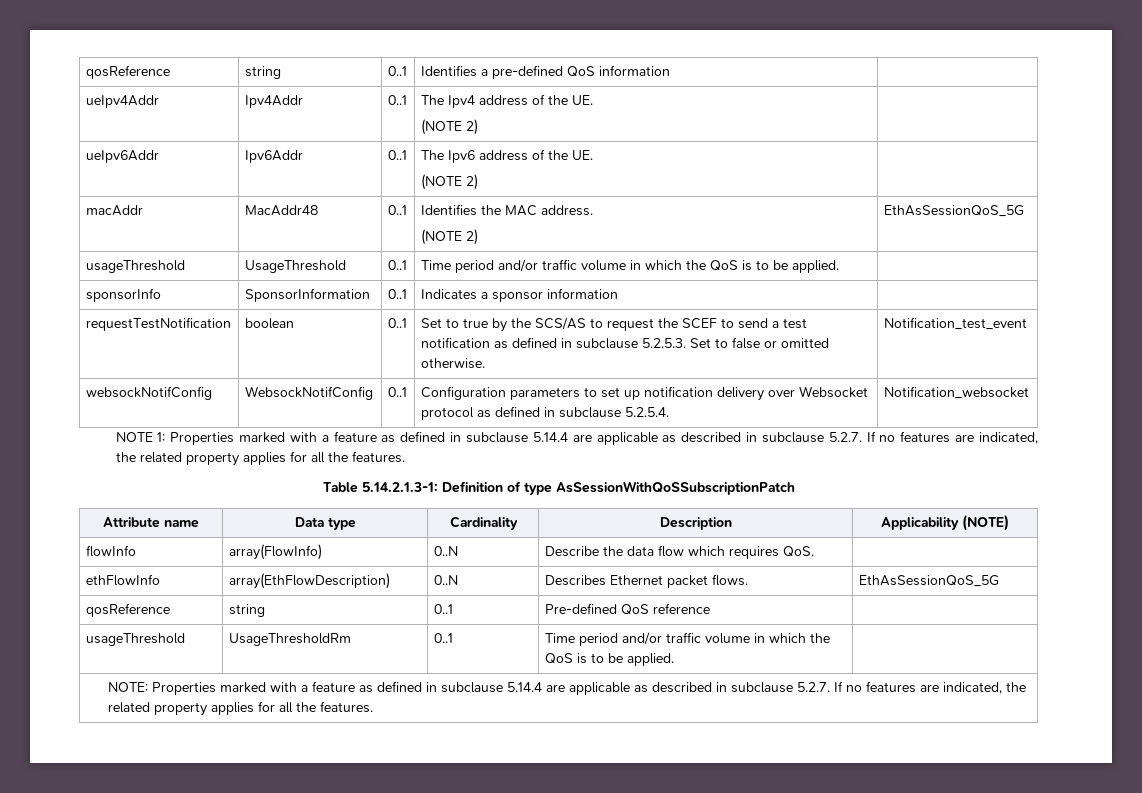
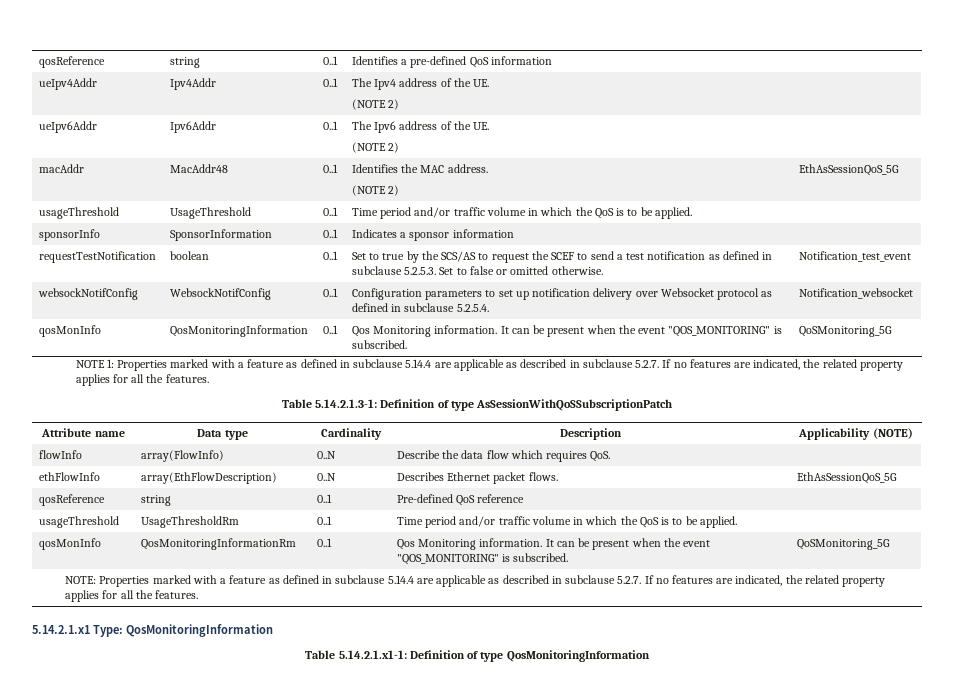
(1029, 392) none -> [38,325,101,337] [169,325,308,337] [322,325,338,334] [351,325,782,337] [351,340,407,349] [798,326,892,337] // qosMonInfo | QosMonitoringInformation | 0..1 | Qos Monitoring information. It can be present when the event "QOS_MONITORING" is subscribed. | QoSMonitoring_5G
(674, 659) none -> [38,538,101,550] [140,538,296,550] [316,538,332,547] [396,538,711,550] [396,553,569,565] [796,539,890,550] // qosMonInfo | QosMonitoringInformationRm | 0..1 | Qos Monitoring information. It can be present when the event "QOS_MONITORING" is subscribed. | QoSMonitoring_5G
(373, 707) none -> [32,624,273,637] [305,650,650,662] // 5.14.2.1.x1 Type: QosMonitoringInformation // Table 5.14.2.1.x1-1: Definition of type QosMonitoringInformation

